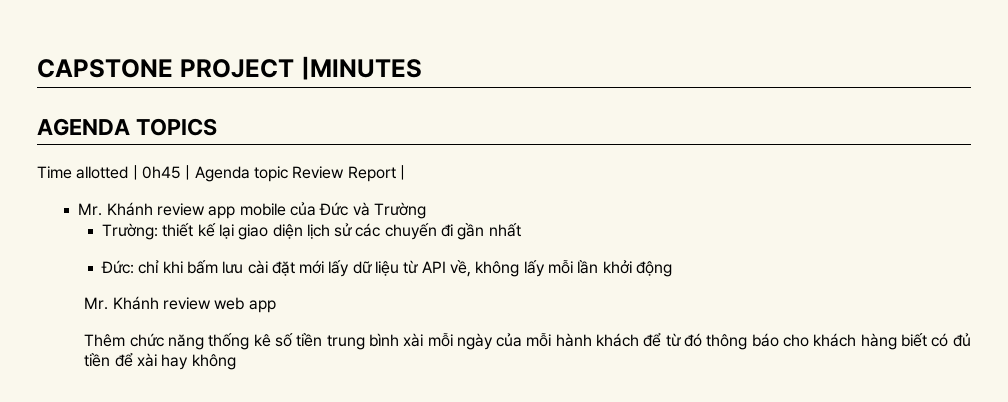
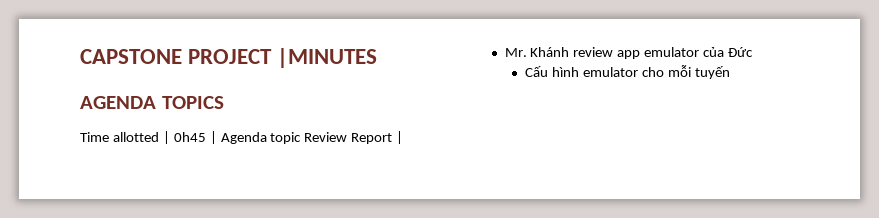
[239,203,286,216] mobile -> [644,47,700,57] emulator
[352,202,426,219] [101,223,521,240] [100,259,673,277] [84,296,276,313] [84,332,971,350] [84,352,236,370] và Trường // Trường: thiết kế lại giao diện lịch sử các chuyến đi gần nhất // Đức: chỉ khi bấm lưu cài đặt mới lấy dữ liệu từ API về, không lấy mỗi lần khởi động // Mr. Khánh review web app // Thêm chức năng thống kê số tiền trung bình xài mỗi ngày của mỗi hành khách để từ đó thông báo cho khách hàng biết có đủ tiền để xài hay không -> [525,65,730,79] // Cấu hình emulator cho mỗi tuyến

